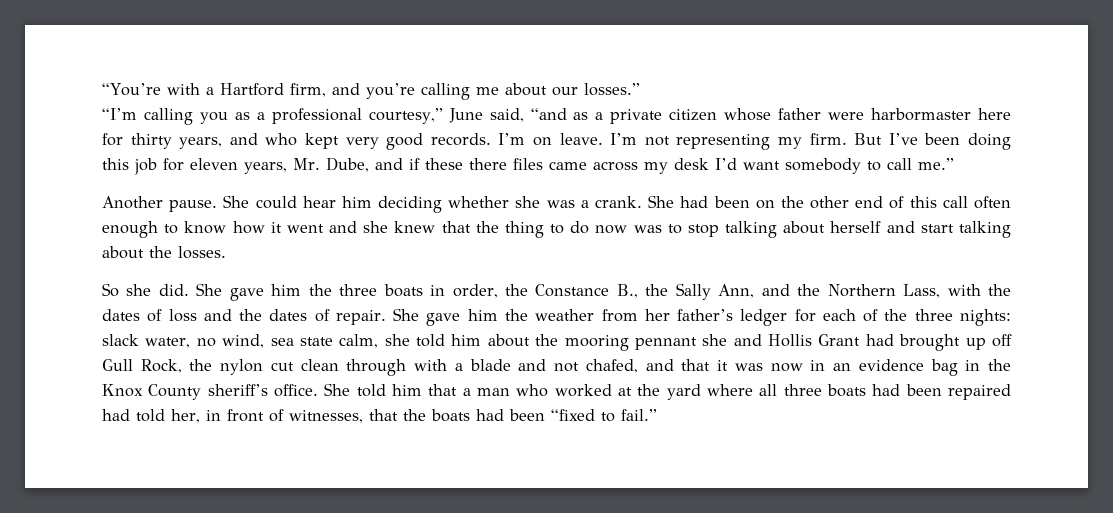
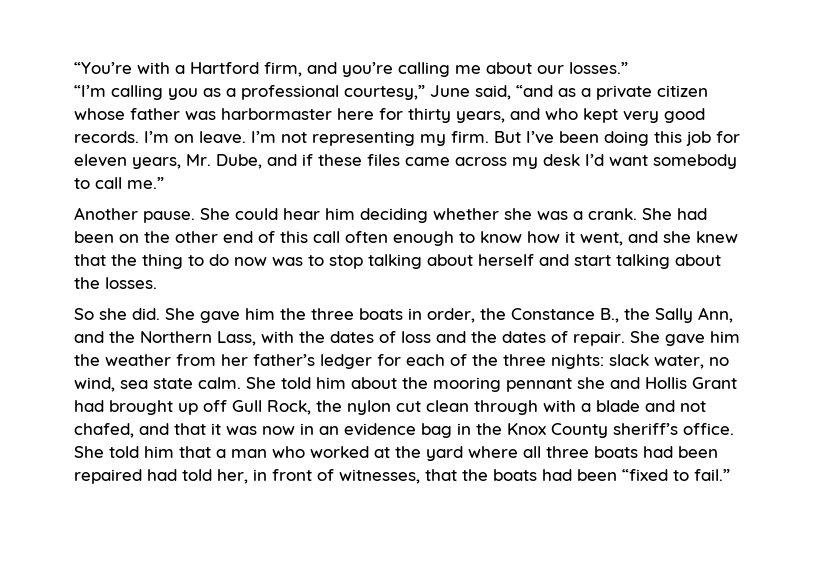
[828,112,865,120] were -> [185,111,216,120] was
[468,158,507,170] there -> (362, 160) none
[286,224,324,233] went -> [580,232,623,246] went,
[339,334,410,348] calm, she -> [198,377,276,389] calm. She

